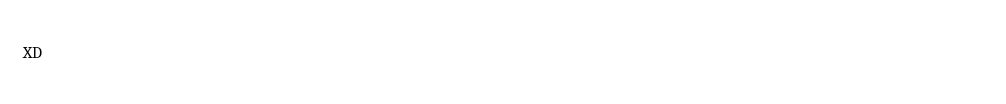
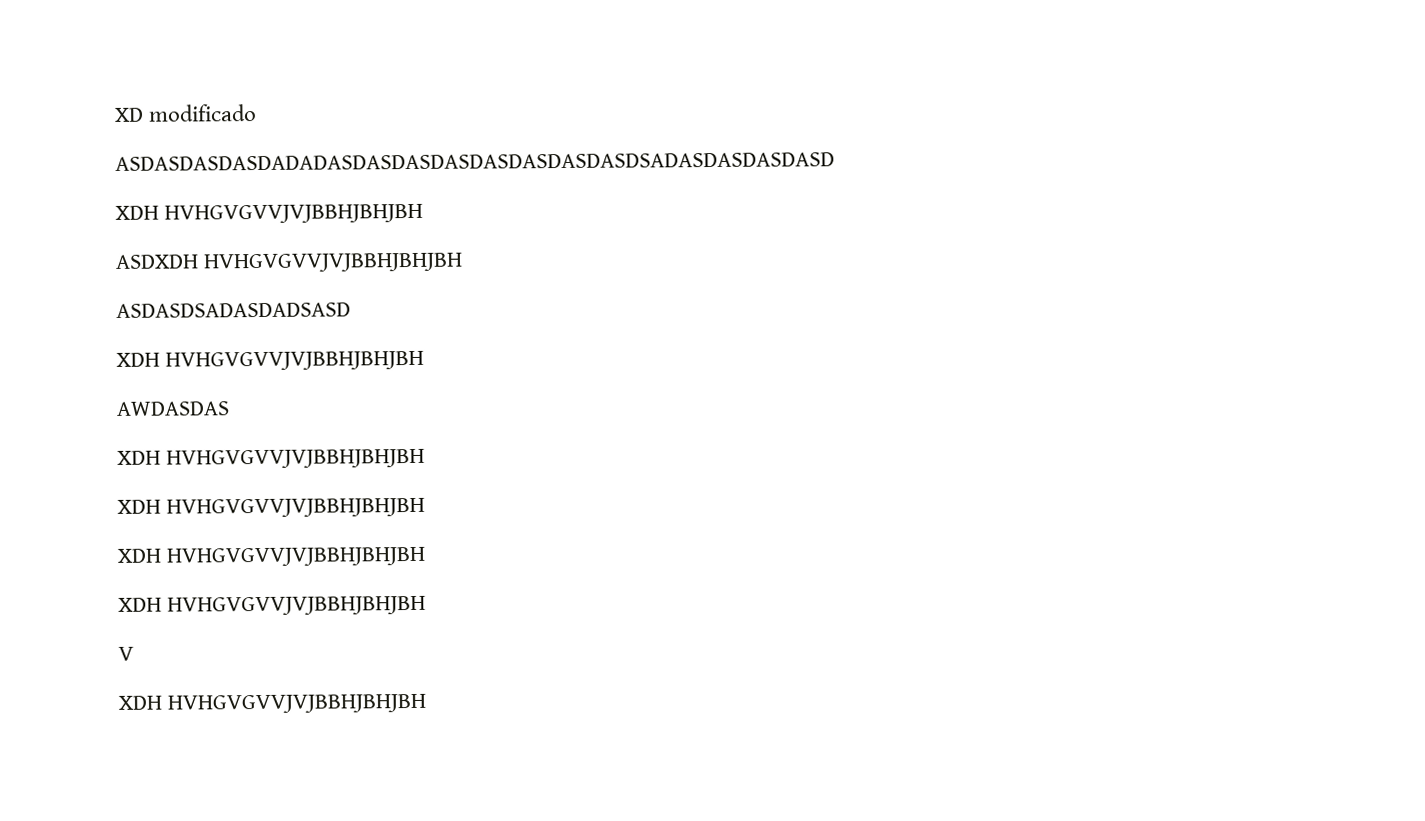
(42, 52) none -> [148,104,258,122] [115,152,835,171] [115,203,424,224] [115,252,464,273] [116,302,351,318] [116,350,425,371] [116,401,230,416] [117,448,426,469] [117,497,426,518] [117,546,427,567] [118,595,427,616] [118,646,134,661] [118,693,427,714] modificado // ASDASDASDASDADADASDASDASDASDASDASDASDASDSADASDASDASDASD // XDH HVHGVGVVJVJBBHJBHJBH // ASDXDH HVHGVGVVJVJBBHJBHJBH // ASDASDSADASDADSASD // XDH HVHGVGVVJVJBBHJBHJBH // AWDASDAS // XDH HVHGVGVVJVJBBHJBHJBH // XDH HVHGVGVVJVJBBHJBHJBH // XDH HVHGVGVVJVJBBHJBHJBH // XDH HVHGVGVVJVJBBHJBHJBH // V // XDH HVHGVGVVJVJBBHJBHJBH

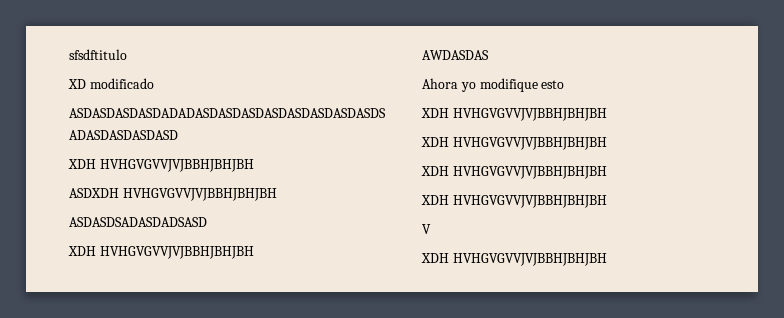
(114, 114) none -> [69,49,127,60] sfsdftitulo //
(230, 408) none -> [422,78,565,92] // Ahora yo modifique esto

